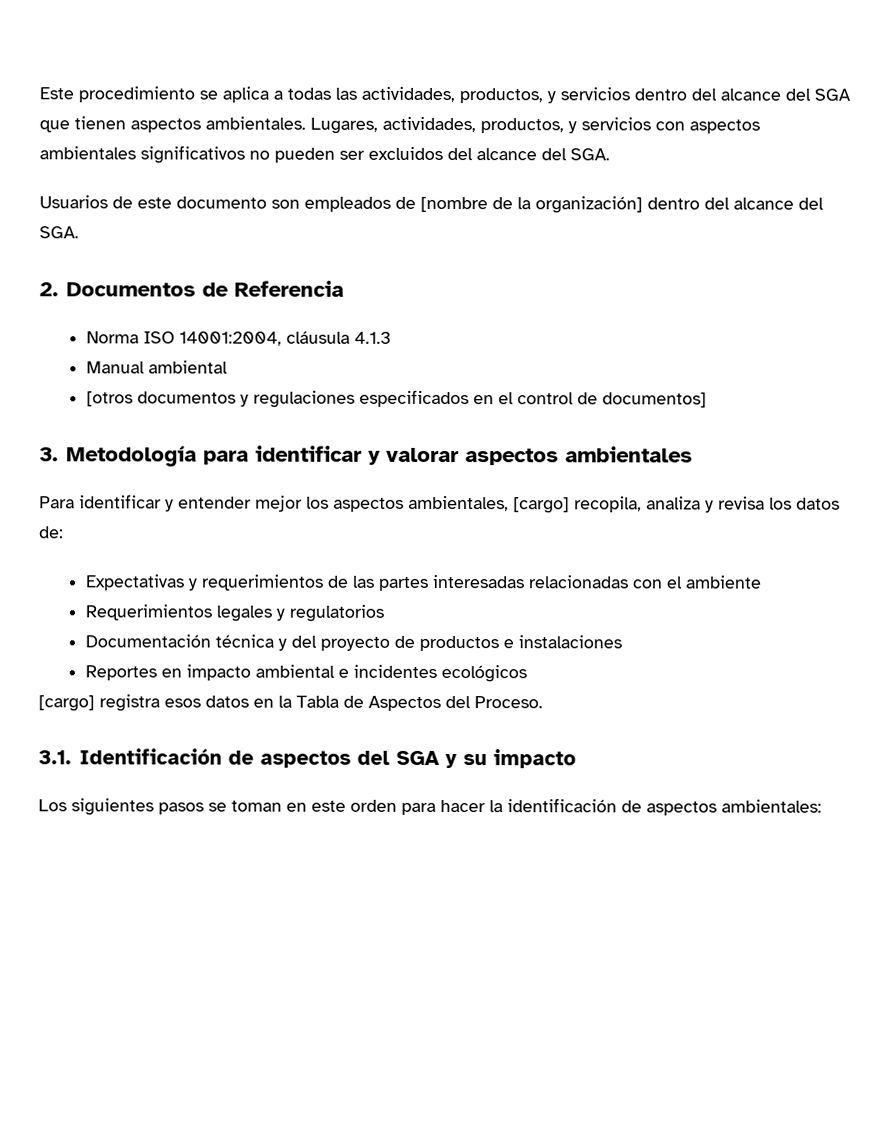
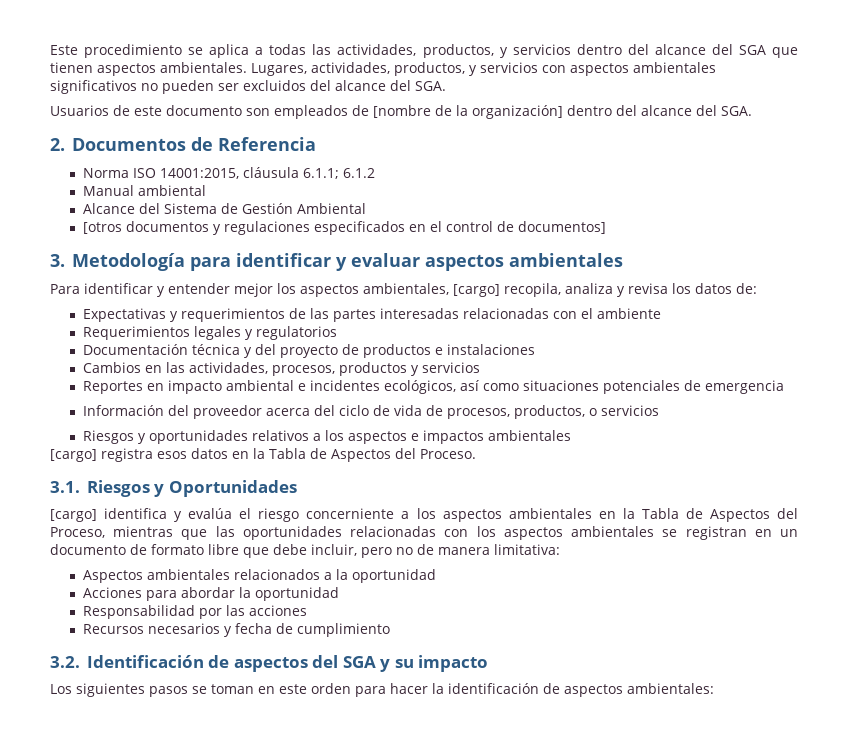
[178,330,391,346] [85,360,228,374] 14001:2004, cláusula 4.1.3 // Manual ambiental -> [159,167,375,179] [82,185,206,196] [82,203,366,214] 14001:2015, cláusula 6.1.1; 6.1.2 // Manual ambiental // Alcance del Sistema de Gestión Ambiental
[386,447,460,463] valorar -> [351,253,420,267] evaluar
(622, 642) none -> [82,362,480,376] // Cambios en las actividades, procesos, productos y servicios
[440,664,527,683] ecológicos -> [383,380,784,394] [82,405,659,419] [82,430,571,444] ecológicos, así como situaciones potenciales de emergencia // Información del proveedor acerca del ciclo de vida de procesos, productos, o servicios // Riesgos y oportunidades relativos a los aspectos e impactos ambientales
(71, 757) none -> [87,480,297,497] [50,508,798,522] [50,526,799,540] [50,544,560,558] [82,569,436,583] [82,587,339,601] [82,605,307,619] [82,623,390,637] [50,656,80,668] Riesgos y Oportunidades // [cargo] identifica y evalúa el riesgo concerniente a los aspectos ambientales en la Tabla de Aspectos del Proceso, mientras que las oportunidades relacionadas con los aspectos ambientales se registran en un documento de formato libre que debe incluir, pero no de manera limitativa: // Aspectos ambientales relacionados a la oportunidad // Acciones para abordar la oportunidad // Responsabilidad por las acciones // Recursos necesarios y fecha de cumplimiento // 3.2.

